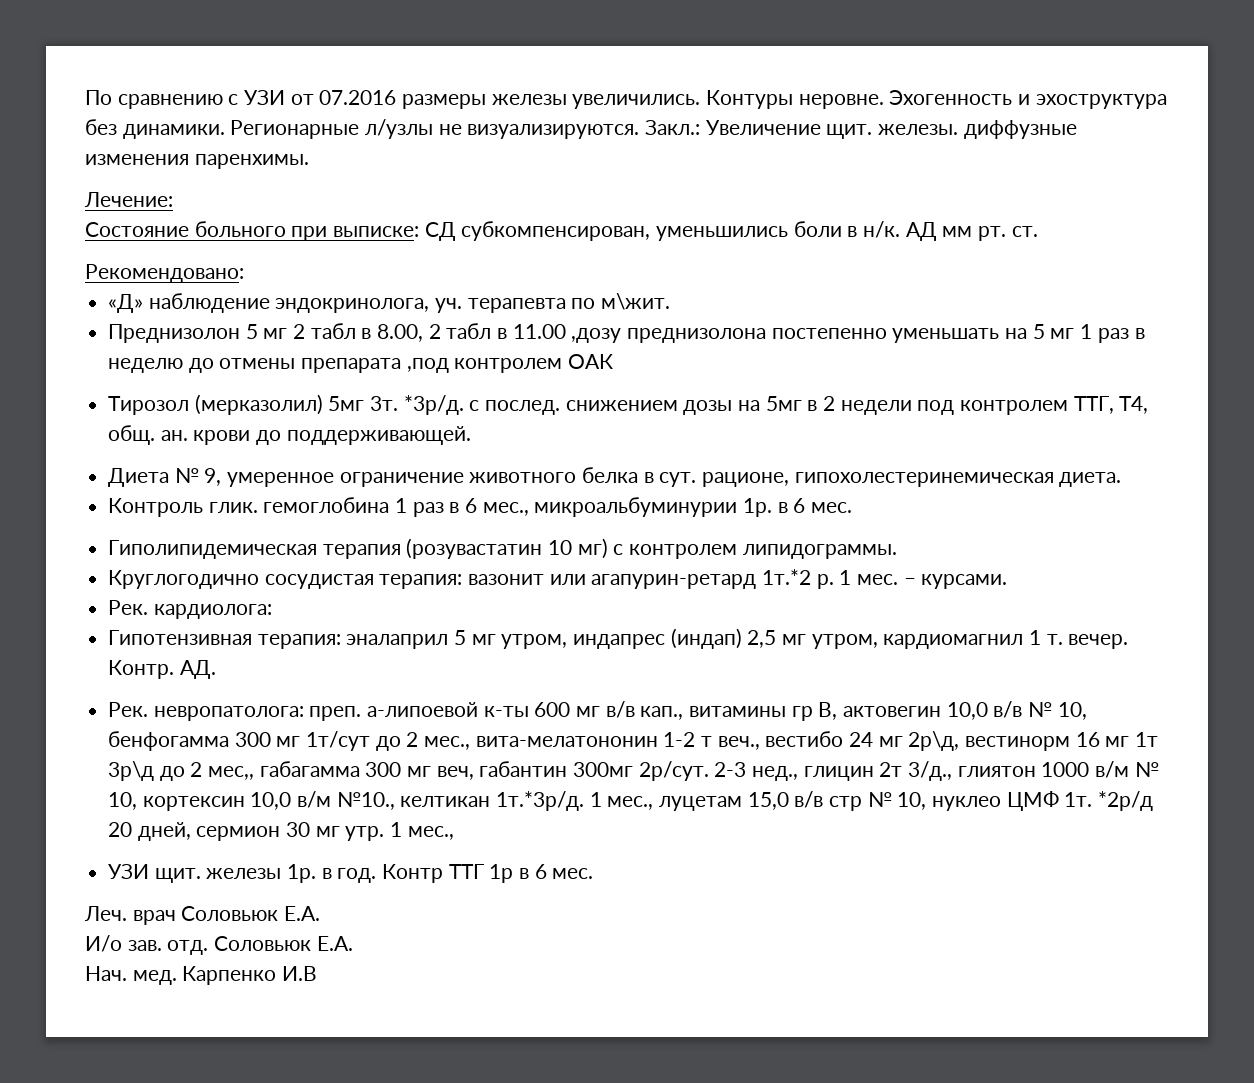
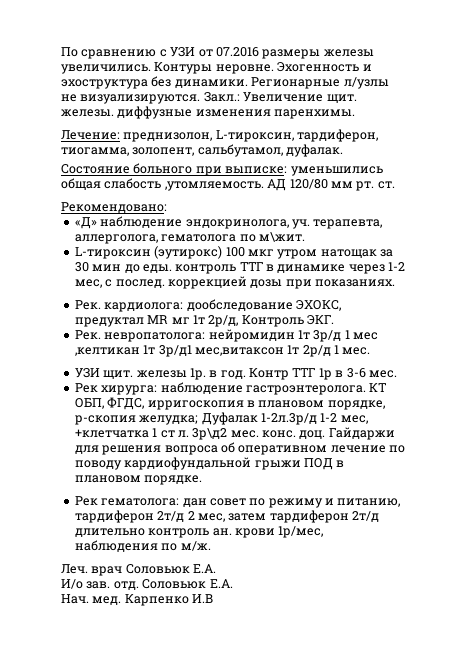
[85,221,937,241] // Состояние больного при выписке: СД субкомпенсирован, уменьшились боли в н/к. АД -> [123,129,379,142] [61,144,344,157] [61,163,383,176] [61,178,328,191] преднизолон, L-тироксин, тардиферон, тиогамма, золопент, сальбутамол, дуфалак. // Состояние больного при выписке: уменьшились общая слабость ,утомляемость. АД 120/80
[467,298,566,313] терапевта -> [313,219,383,229] [74,234,237,244] терапевта, аллерголога, гематолога
[108,323,1145,343] [108,354,614,373] [108,394,1149,415] [108,425,471,445] [108,467,1122,487] [108,497,853,517] [108,538,897,559] [108,569,1008,589] [108,600,272,619] [108,628,1129,649] [108,660,216,679] [108,701,1087,721] [108,731,1159,751] [108,761,1159,781] [108,791,1154,811] [108,822,454,841] Преднизолон 5 мг 2 табл в 8.00, 2 табл в 11.00 ,дозу преднизолона постепенно уменьшать на 5 мг 1 раз в неделю до отмены препарата ,под контролем ОАК // Тирозол (мерказолил) 5мг 3т. *3р/д. с послед. снижением дозы на 5мг в 2 недели под контролем ТТГ, Т4, общ. ан. крови до поддерживающей. // Диета № 9, умеренное ограничение животного белка в сут. рационе, гипохолестеринемическая диета. // Контроль глик. гемоглобина 1 раз в 6 мес., микроальбуминурии 1р. в 6 мес. // Гиполипидемическая терапия (розувастатин 10 мг) с контролем липидограммы. // Круглогодично сосудистая терапия: вазонит или агапурин-ретард 1т.*2 р. 1 мес. – курсами. // Рек. кардиолога: // Гипотензивная терапия: эналаприл 5 мг утром, индапрес (индап) 2,5 мг утром, кардиомагнил 1 т. вечер. Контр. АД. // Рек. невропатолога: преп. а-липоевой к-ты 600 мг в/в кап., витамины гр В, актовегин 10,0 в/в № 10, бенфогамма 300 мг 1т/сут до 2 мес., вита-мелатононин 1-2 т веч., вестибо 24 мг 2р\д, вестинорм 16 мг 1т 3р\д до 2 мес,, габагамма 300 мг веч, габантин 300мг 2р/сут. 2-3 нед., глицин 2т 3/д., глиятон 1000 в/м № 10, кортексин 10,0 в/м №10., келтикан 1т.*3р/д. 1 мес., луцетам 15,0 в/в стр № 10, нуклео ЦМФ 1т. *2р/д 20 дней, сермион 30 мг утр. 1 мес., -> [74,246,393,259] [74,262,406,274] [74,276,395,289] [74,299,341,312] [74,315,334,327] [74,329,378,342] [74,345,371,357] L-тироксин (эутирокс) 100 мкг утром натощак за 30 мин до еды. контроль ТТГ в динамике через 1-2 мес, с послед. коррекцией дозы при показаниях. // Рек. кардиолога: дообследование ЭХОКС, предуктал MR мг 1т 2р/д, Контроль ЭКГ. // Рек. невропатолога: нейромидин 1т 3р/д 1 мес ,келтикан 1т 3р/д1 мес,витаксон 1т 2р/д 1 мес.
[534,864,594,879] 6 мес. -> [346,368,397,378] [74,382,387,395] [74,397,385,410] [74,412,368,425] [74,427,395,440] [74,442,405,455] [74,457,345,470] [74,475,203,485] [74,496,401,508] [74,510,379,523] [74,526,324,538] [74,540,211,552] 3-6 мес. // Рек хирурга: наблюдение гастроэнтеролога. КТ ОБП, ФГДС, ирригоскопия в плановом порядке, р-скопия желудка; Дуфалак 1-2л.3р/д 1-2 мес, +клетчатка 1 ст л. 3р\д2 мес. конс. доц. Гайдаржи для решения вопроса об оперативном лечение по поводу кардиофундальной грыжи ПОД в плановом порядке. // Рек гематолога: дан совет по режиму и питанию, тардиферон 2т/д 2 мес, затем тардиферон 2т/д длительно контроль ан. крови 1р/мес, наблюдения по м/ж.

